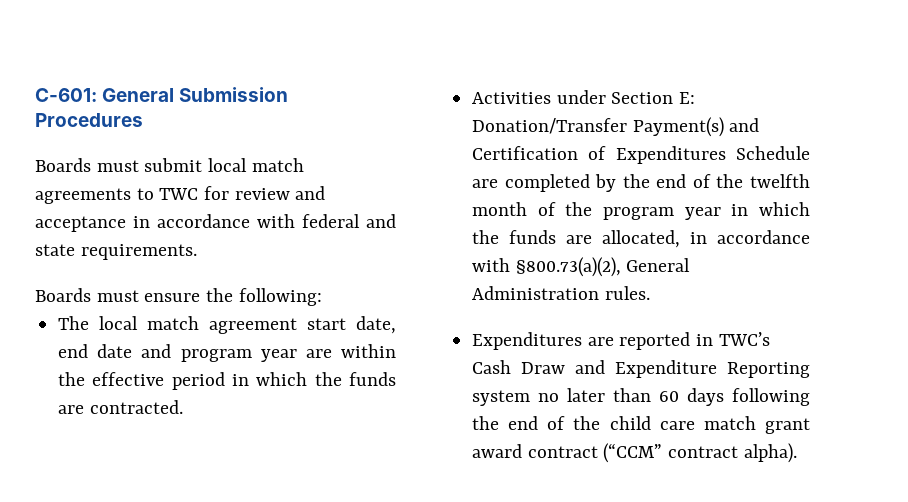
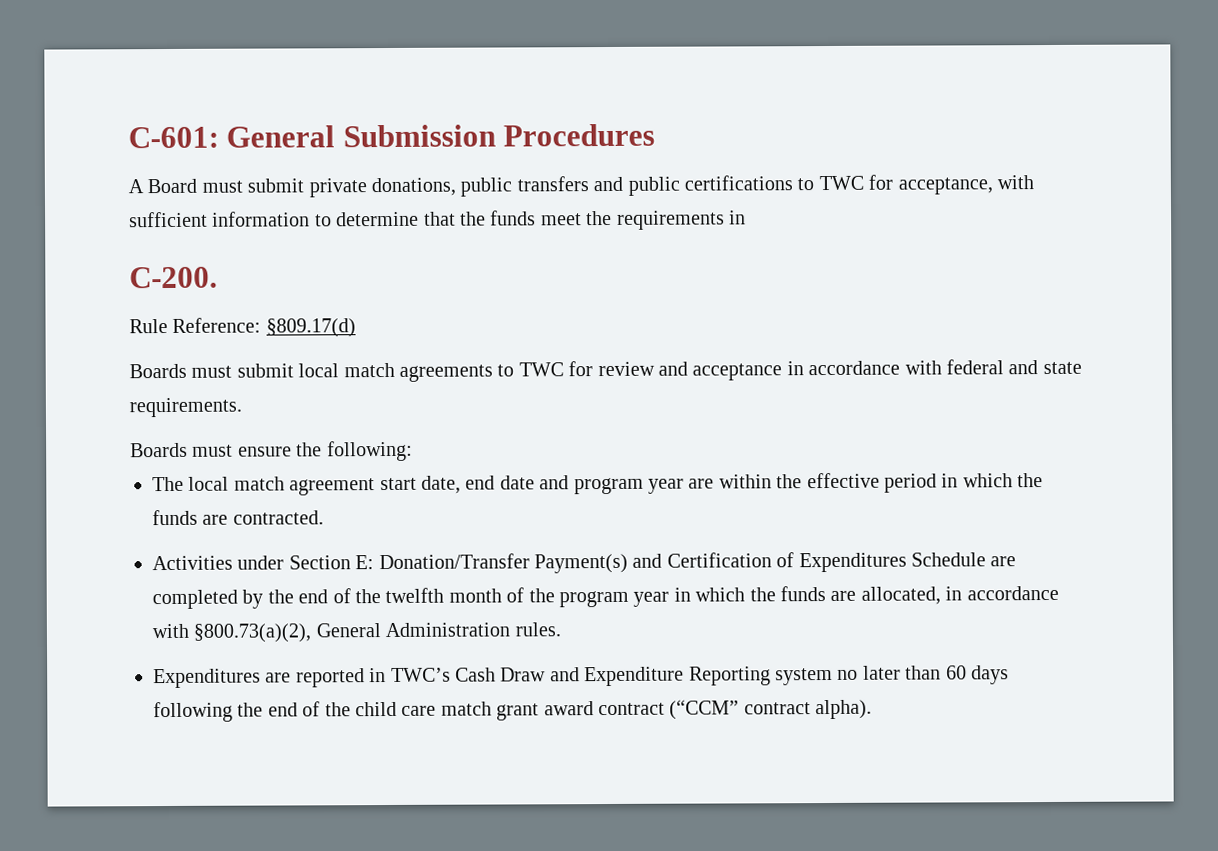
(143, 120) none -> [128,174,1034,198] [129,210,746,230] [129,266,218,289] [129,317,356,338] // A Board must submit private donations, public transfers and public certifications to TWC for acceptance, with sufficient information to determine that the funds meet the requirements in // C-200. // Rule Reference: §809.17(d)

